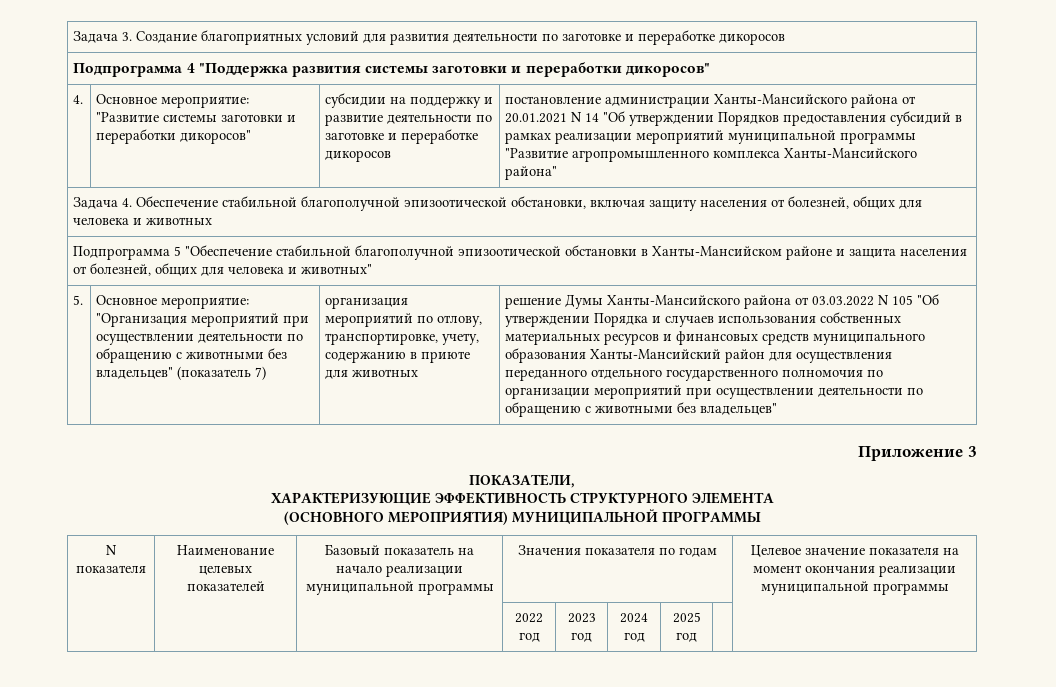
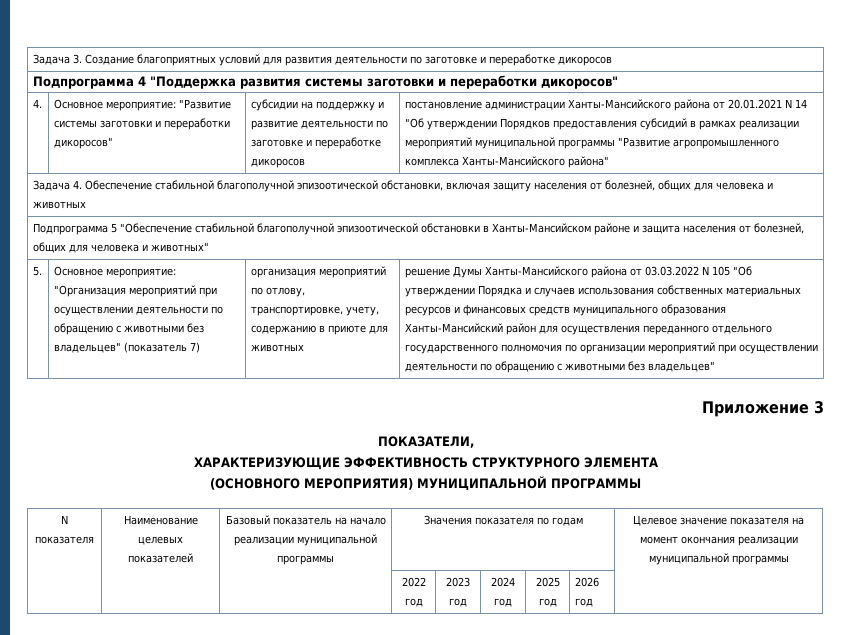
(697, 637) none -> [574,577,599,587] [574,598,593,607] 2026 год

